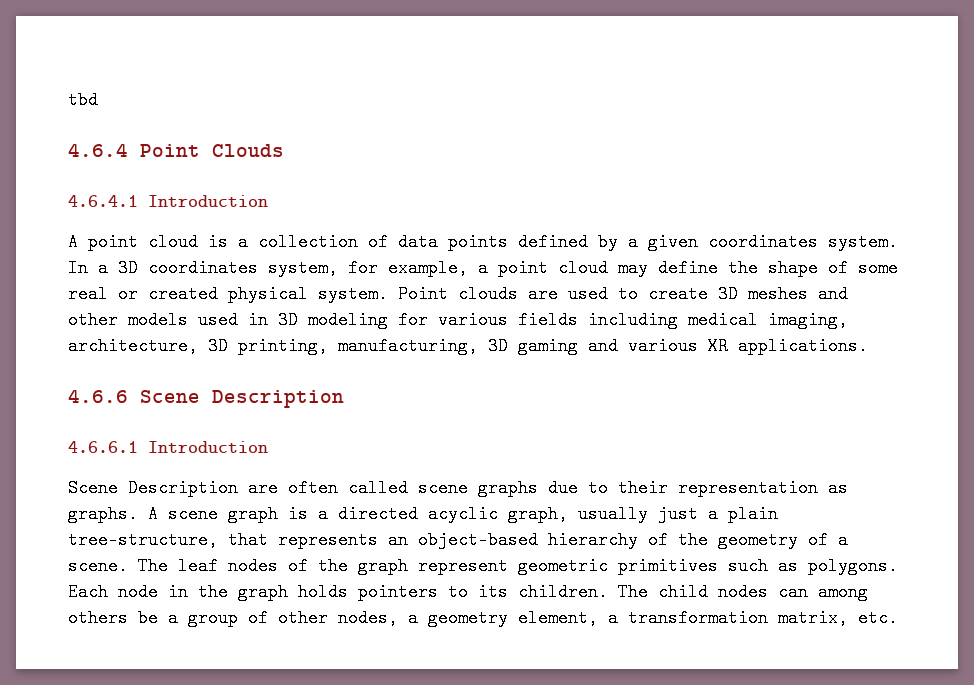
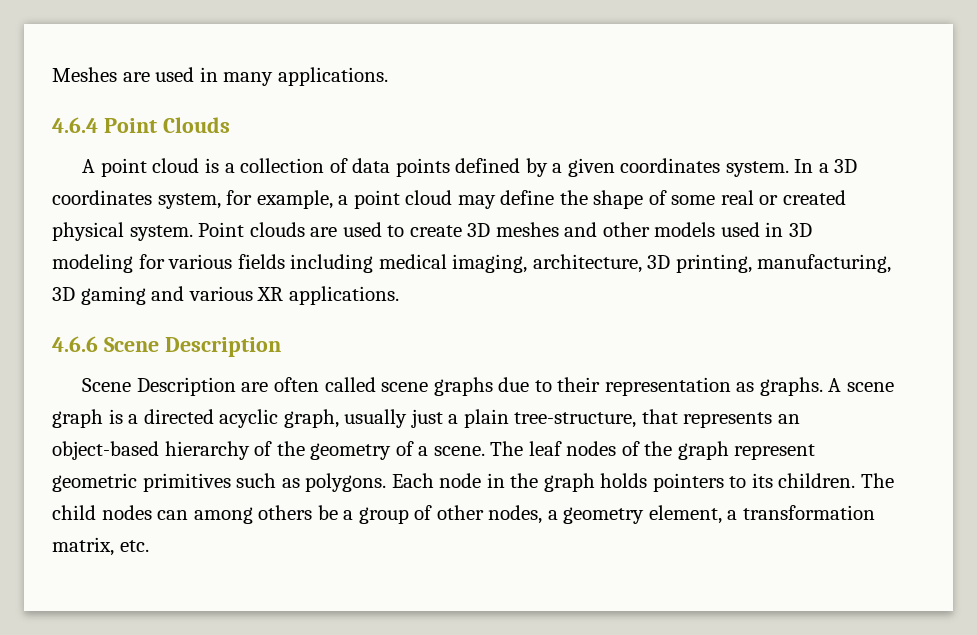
[68,91,98,109] tbd -> [52,67,388,86] Meshes are used in many applications.
[68,195,268,207] // 4.6.4.1 Introduction -> (230, 125) none
[68,441,268,453] // 4.6.6.1 Introduction -> (281, 347) none

